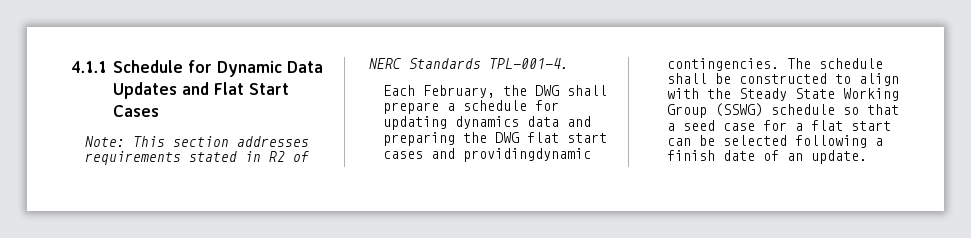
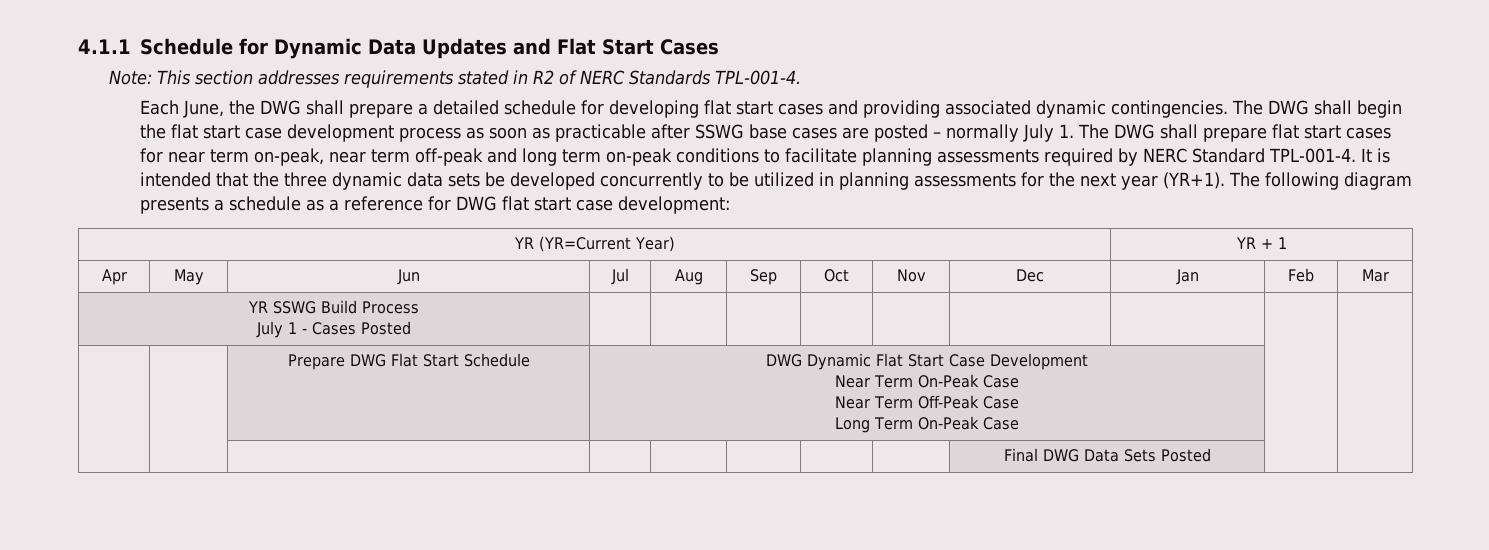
[423,85,496,98] February, -> [182,100,224,118] June,
(456, 107) none -> [432,100,499,115] detailed
[383,116,592,130] [383,132,608,146] [383,148,592,162] [667,58,884,71] [667,73,900,86] [667,88,900,101] [667,103,900,118] [667,120,892,131] [667,135,884,148] [667,150,868,164] updating dynamics data and preparing the DWG flat start cases and providingdynamic contingencies. The schedule shall be constructed to align with the Steady State Working Group (SSWG) schedule so that a seed case for a flat start can be selected following a finish date of an update. -> [608,100,1402,118] [139,124,1391,142] [139,148,1390,166] [139,172,1412,190] [139,196,730,214] [513,236,675,252] [1235,237,1287,249] [101,269,127,285] [173,269,204,285] [396,269,420,285] [610,268,629,285] [674,269,703,285] [750,269,777,285] [824,269,849,282] [896,269,926,282] [1016,269,1044,282] [1175,269,1199,285] [1288,268,1315,282] [1361,269,1389,282] [248,300,419,314] [256,321,411,338] [287,353,530,370] [766,353,1088,370] [835,374,1019,388] [834,395,1020,409] [835,416,1019,433] [1003,448,1211,462] developing flat start cases and providing associated dynamic contingencies. The DWG shall begin the flat start case development process as soon as practicable after SSWG base cases are posted – normally July 1. The DWG shall prepare flat start cases for near term on-peak, near term off-peak and long term on-peak conditions to facilitate planning assessments required by NERC Standard TPL-001-4. It is intended that the three dynamic data sets be developed concurrently to be utilized in planning assessments for the next year (YR+1). The following diagram presents a schedule as a reference for DWG flat start case development: // YR (YR=Current Year) | YR + 1 // Apr | May | Jun | Jul | Aug | Sep | Oct | Nov | Dec | Jan | Feb | Mar // YR SSWG Build Process // July 1 - Cases Posted | | | | | | | | | // | | Prepare DWG Flat Start Schedule | DWG Dynamic Flat Start Case Development // Near Term On-Peak Case // Near Term Off-Peak Case // Long Term On-Peak Case | | // | | | | | | | | Final DWG Data Sets Posted | |

